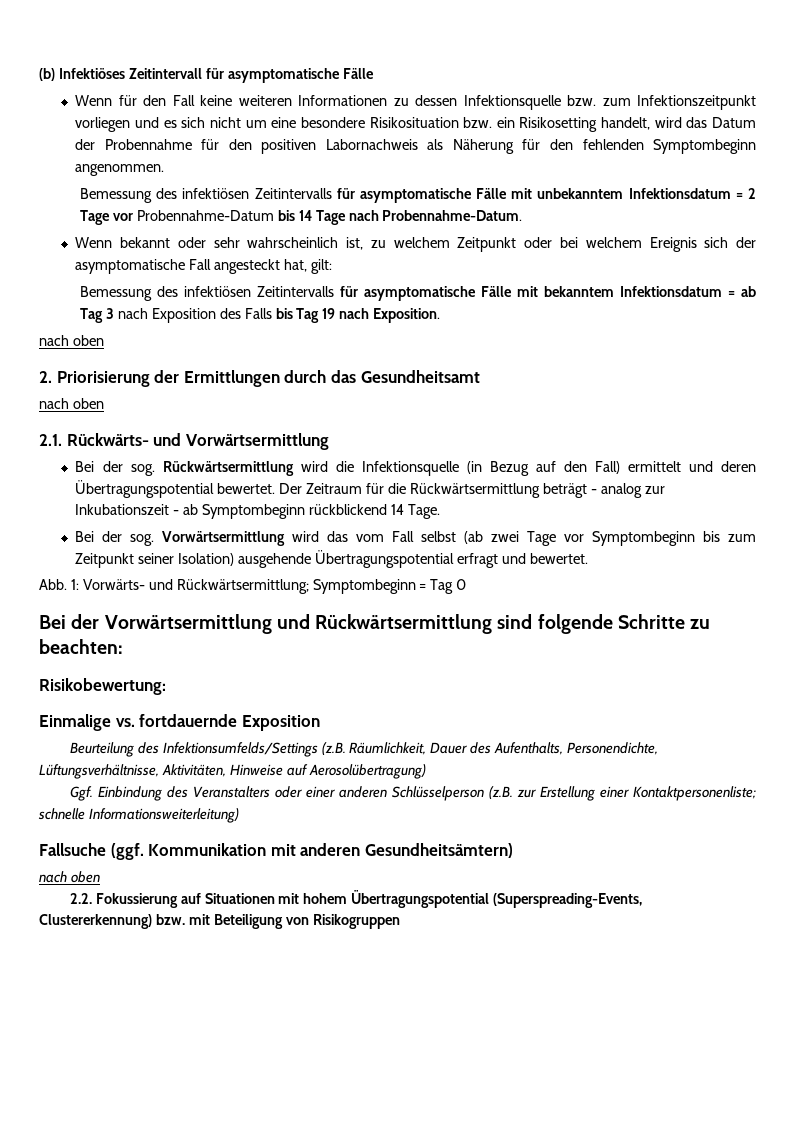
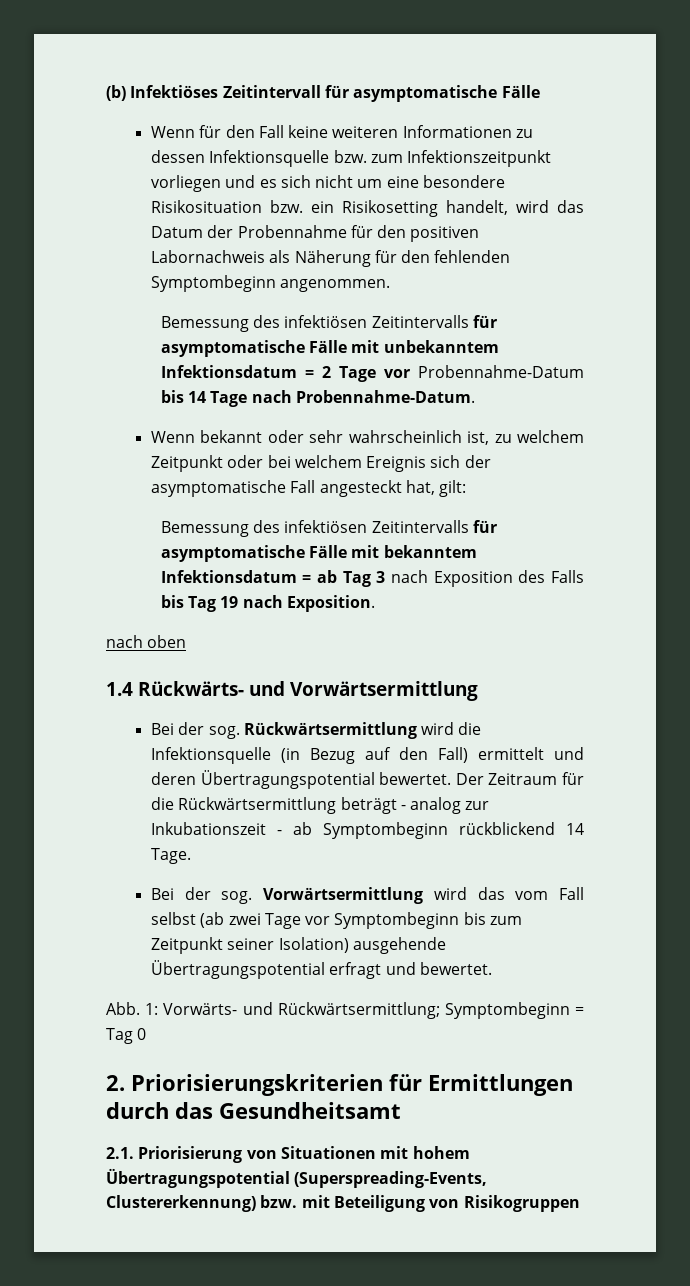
[39,370,480,387] [39,398,104,409] [39,434,62,446] 2. Priorisierung der Ermittlungen durch das Gesundheitsamt // nach oben // 2.1. -> [106,682,133,696] 1.4
[39,614,711,634] [39,639,123,654] [39,678,166,695] [39,714,320,731] [69,742,659,757] [39,764,426,779] [69,786,757,801] [38,808,239,823] [39,843,513,860] [39,871,100,883] [69,893,201,908] Bei der Vorwärtsermittlung und Rückwärtsermittlung sind folgende Schritte zu beachten: // Risikobewertung: // Einmalige vs. fortdauernde Exposition // Beurteilung des Infektionsumfelds/Settings (z.B. Räumlichkeit, Dauer des Aufenthalts, Personendichte, Lüftungsverhältnisse, Aktivitäten, Hinweise auf Aerosolübertragung) // Ggf. Einbindung des Veranstalters oder einer anderen Schlüsselperson (z.B. zur Erstellung einer Kontaktpersonenliste; schnelle Informationsweiterleitung) // Fallsuche (ggf. Kommunikation mit anderen Gesundheitsämtern) // nach oben // 2.2. Fokussierung auf -> [106,1074,573,1096] [106,1102,401,1119] [106,1146,277,1163] 2. Priorisierungskriterien für Ermittlungen durch das Gesundheitsamt // 2.1. Priorisierung von

